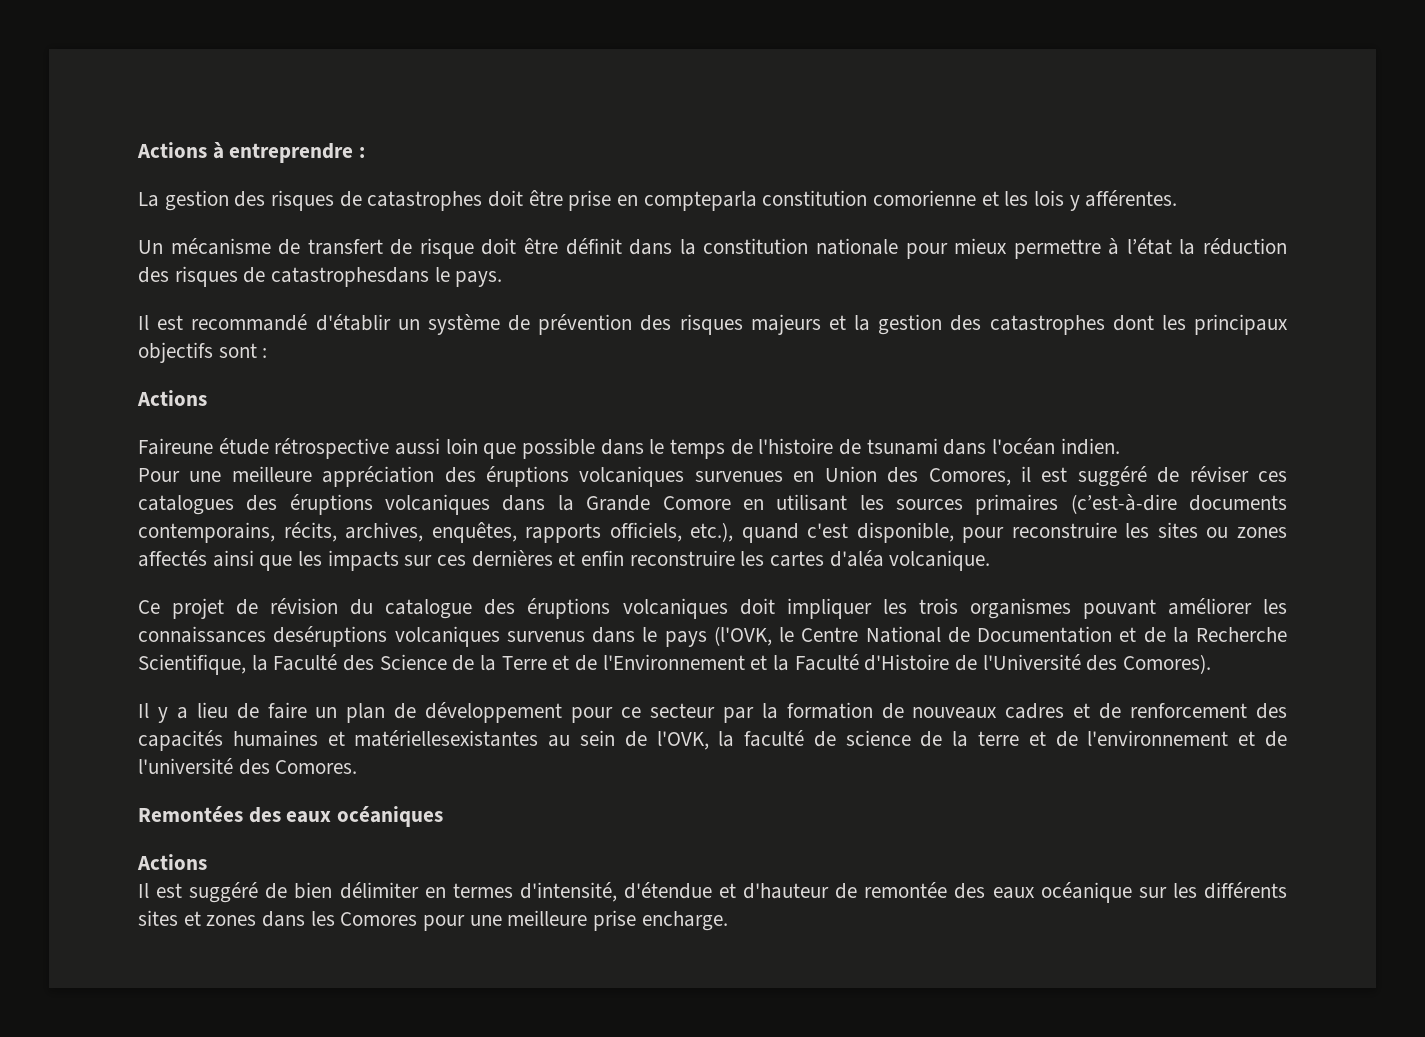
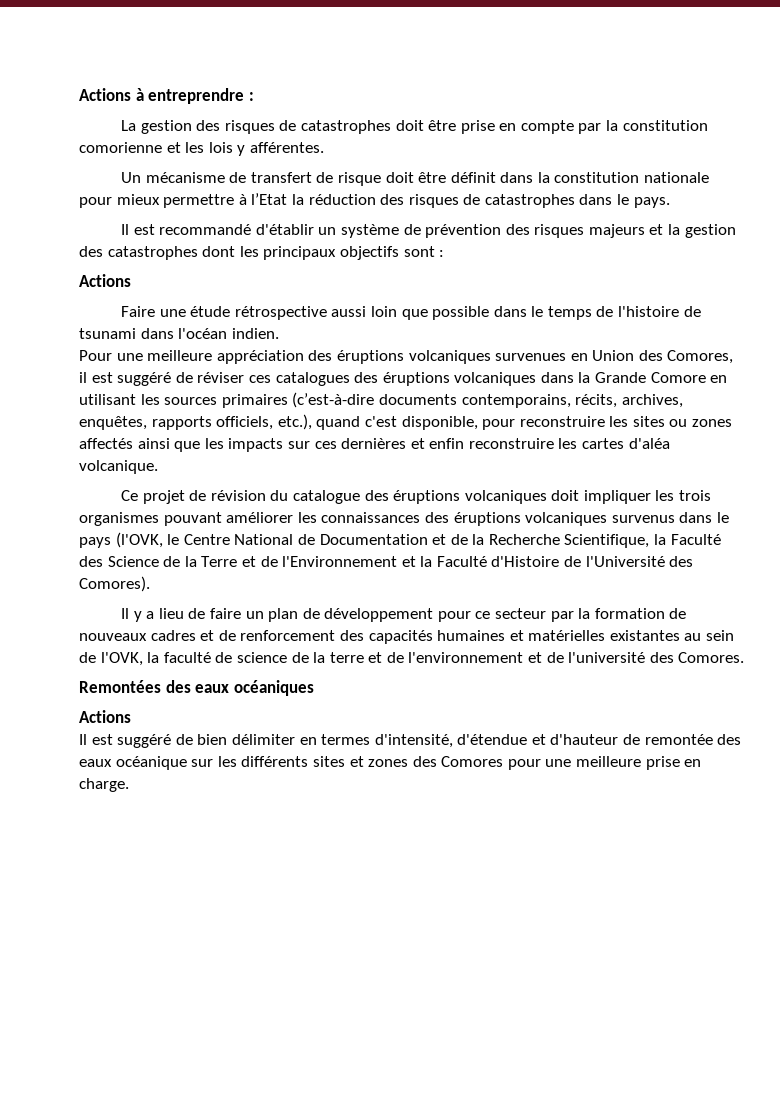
[643,191,757,211] compteparla -> [520,120,619,134] compte par la
[1126,238,1172,255] l’état -> [251,193,288,205] l’Etat
[271,267,430,287] catastrophesdans -> [484,194,613,208] catastrophes dans
[138,438,213,455] Faireune -> [120,306,186,317] Faire une
[273,626,388,647] deséruptions -> [424,512,521,526] des éruptions
[354,730,539,747] matériellesexistantes -> [528,630,680,641] matérielles existantes
[262,911,335,927] dans les -> [412,756,437,767] des
[641,911,728,931] encharge. -> [684,759,702,767] [79,778,129,792] en charge.

